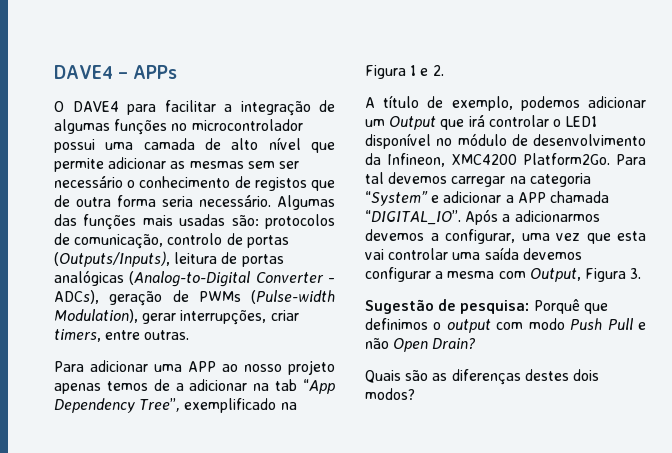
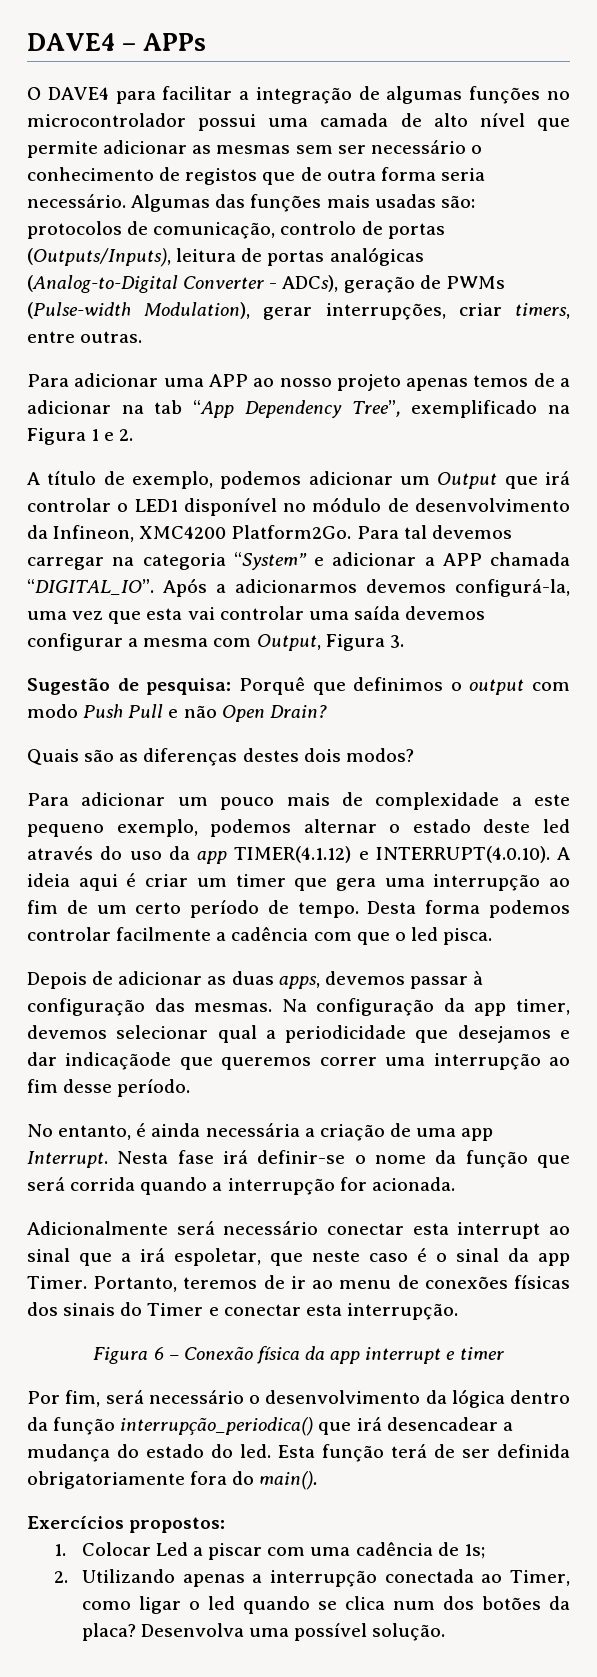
[430,229,515,244] a configurar, -> [455,579,570,597] configurá-la,
(415, 394) none -> [27,792,570,810] [27,819,570,837] [27,846,570,864] [27,873,570,891] [27,900,570,918] [27,927,493,945] [27,971,484,989] [27,998,570,1016] [27,1025,570,1043] [27,1052,571,1070] [27,1079,191,1097] [27,1123,494,1141] [27,1150,570,1168] [27,1177,455,1195] [27,1221,571,1239] [27,1248,570,1266] [27,1275,570,1292] [27,1302,458,1320] [93,1346,504,1364] [27,1389,570,1408] [27,1417,513,1436] [27,1444,570,1462] [27,1471,319,1490] [27,1516,226,1533] [54,1542,485,1560] [54,1569,570,1587] [81,1596,570,1614] [81,1623,446,1641] // Para adicionar um pouco mais de complexidade a este pequeno exemplo, podemos alternar o estado deste led através do uso da app TIMER(4.1.12) e INTERRUPT(4.0.10). A ideia aqui é criar um timer que gera uma interrupção ao fim de um certo período de tempo. Desta forma podemos controlar facilmente a cadência com que o led pisca. // Depois de adicionar as duas apps, devemos passar à configuração das mesmas. Na configuração da app timer, devemos selecionar qual a periodicidade que desejamos e dar indicaçãode que queremos correr uma interrupção ao fim desse período. // No entanto, é ainda necessária a criação de uma app Interrupt. Nesta fase irá definir-se o nome da função que será corrida quando a interrupção for acionada. // Adicionalmente será necessário conectar esta interrupt ao sinal que a irá espoletar, que neste caso é o sinal da app Timer. Portanto, teremos de ir ao menu de conexões físicas dos sinais do Timer e conectar esta interrupção. // Figura 6 – Conexão física da app interrupt e timer // Por fim, será necessário o desenvolvimento da lógica dentro da função interrupção_periodica() que irá desencadear a mudança do estado do led. Esta função terá de ser definida obrigatoriamente fora do main(). // Exercícios propostos: // 1. Colocar Led a piscar com uma cadência de 1s; // 2. Utilizando apenas a interrupção conectada ao Timer, como ligar o led quando se clica num dos botões da placa? Desenvolva uma possível solução.

